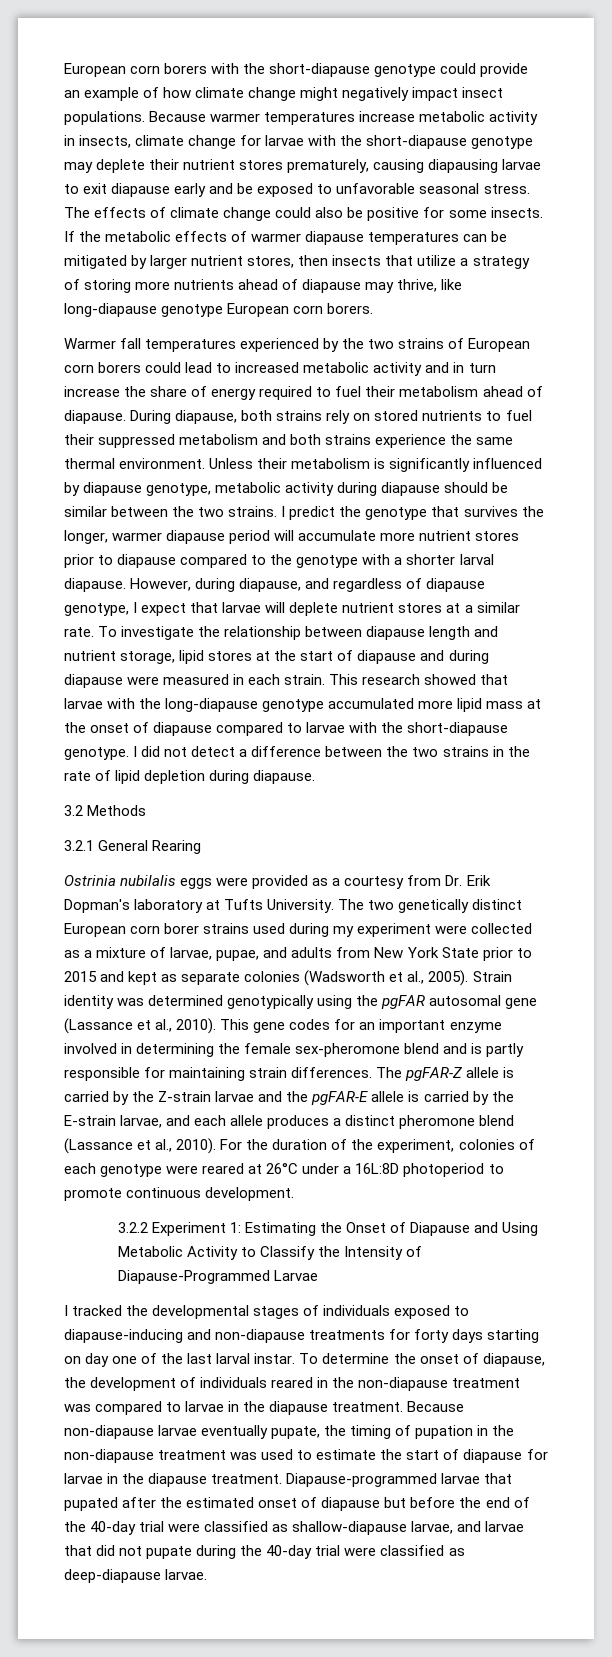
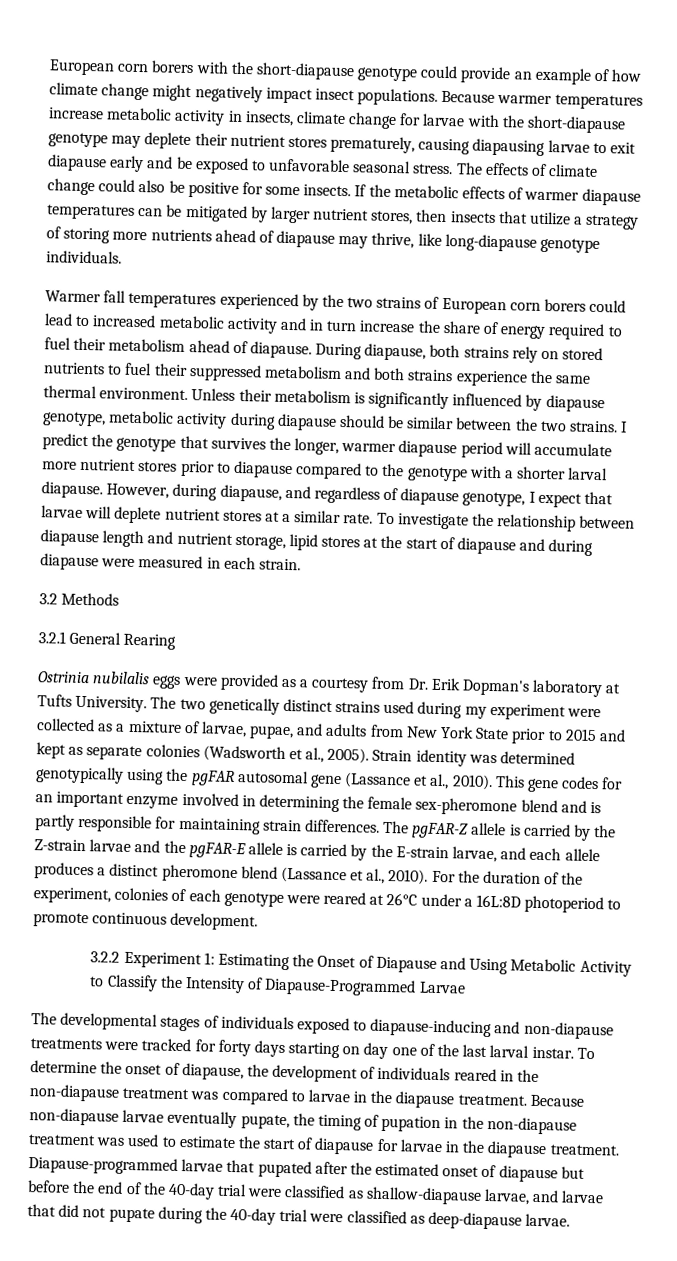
[227,303,374,317] European corn borers. -> [46,250,122,264] individuals.
[329,674,509,685] [64,698,542,712] [64,722,509,736] [64,746,530,760] [64,770,316,784] This research showed that larvae with the long-diapause genotype accumulated more lipid mass at the onset of diapause compared to larvae with the short-diapause genotype. I did not detect a difference between the two strains in the rate of lipid depletion during diapause. -> (301, 564) none
[64,923,200,937] European corn borer -> (333, 705) none
[64,1305,149,1316] I tracked the -> [31,1012,57,1025] The
(386, 1335) none -> [104,1038,192,1052] were tracked

